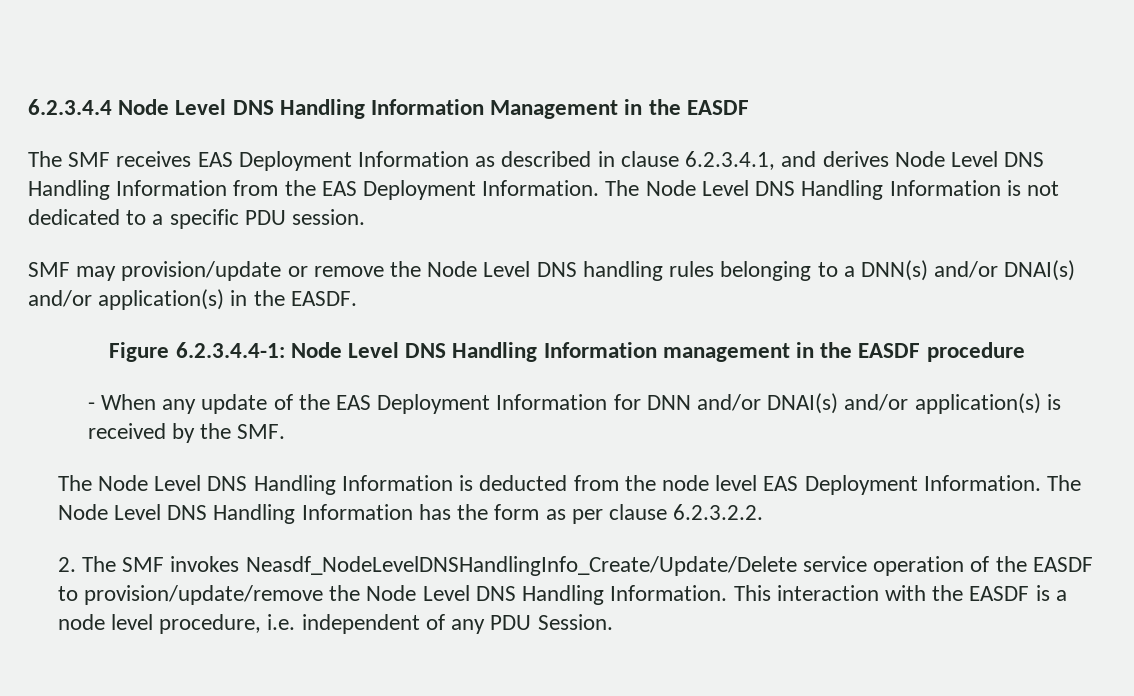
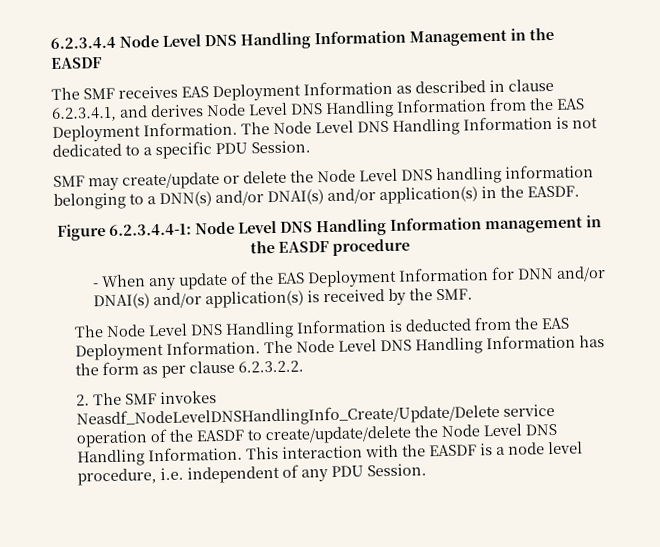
[292,209,366,225] session. -> [251,140,311,154] Session.
[121,261,384,281] provision/update or remove -> [122,170,287,190] create/update or delete
[669,261,715,277] rules -> [505,164,594,179] information
[661,475,758,491] node level -> (539, 323) none
[84,585,324,605] provision/update/remove -> [264,425,412,445] create/update/delete

